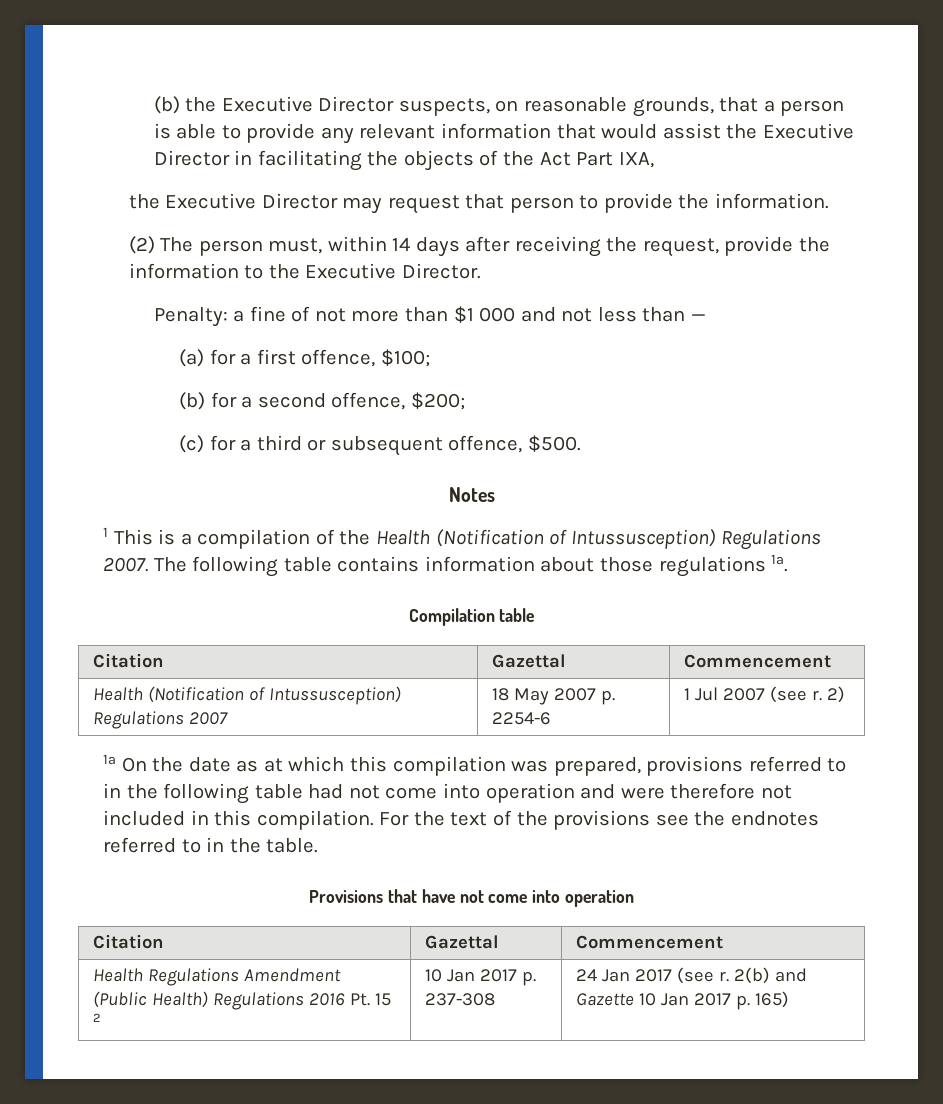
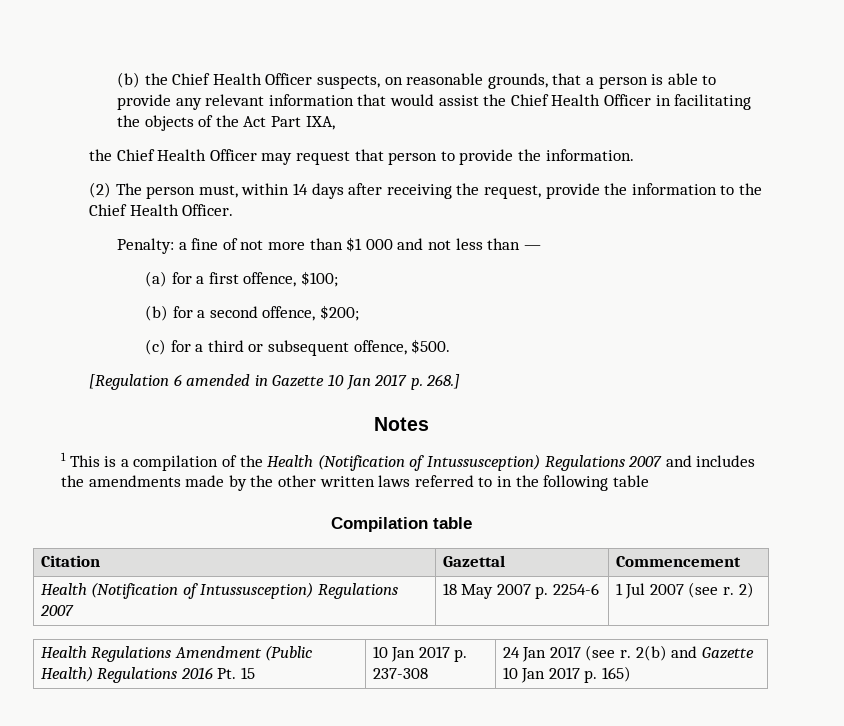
[221,96,395,112] Executive Director -> [172,73,313,85] Chief Health Officer
[762,123,854,139] [153,150,230,166] Executive Director -> [510,94,651,106] Chief Health Officer
[165,193,338,209] Executive Director -> [116,149,257,161] Chief Health Officer
[305,263,481,279] Executive Director. -> [89,204,234,216] Chief Health Officer.
(581, 443) none -> [89,374,461,390] // [Regulation 6 amended in Gazette 10 Jan 2017 p. 268.]
[103,554,789,577] 2007. The following table contains information about those regulations 1a. -> [628,455,756,467] [61,475,649,491] 2007 and includes the amendments made by the other written laws referred to in the following table
[103,754,847,776] [103,783,792,804] [103,810,819,830] [103,837,319,853] [309,889,634,907] [93,934,165,949] [425,935,500,949] [576,935,724,949] // 1a On the date as at which this compilation was prepared, provisions referred to in the following table had not come into operation and were therefore not included in this compilation. For the text of the provisions see the endnotes referred to in the table. // Provisions that have not come into operation // Citation | Gazettal | Commencement -> (754, 590) none
[93,1013,102,1022] 2 -> (255, 673) none

